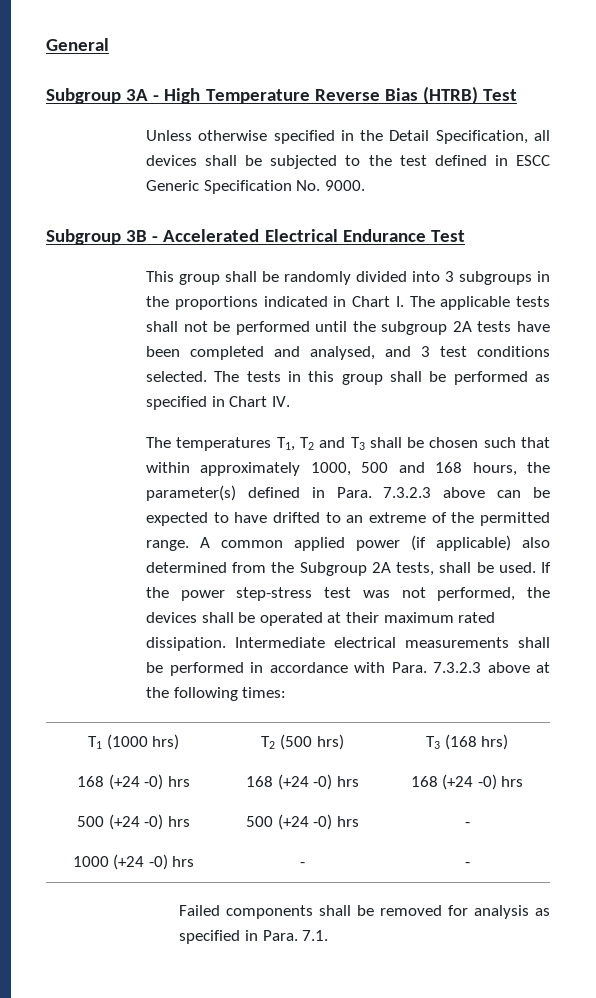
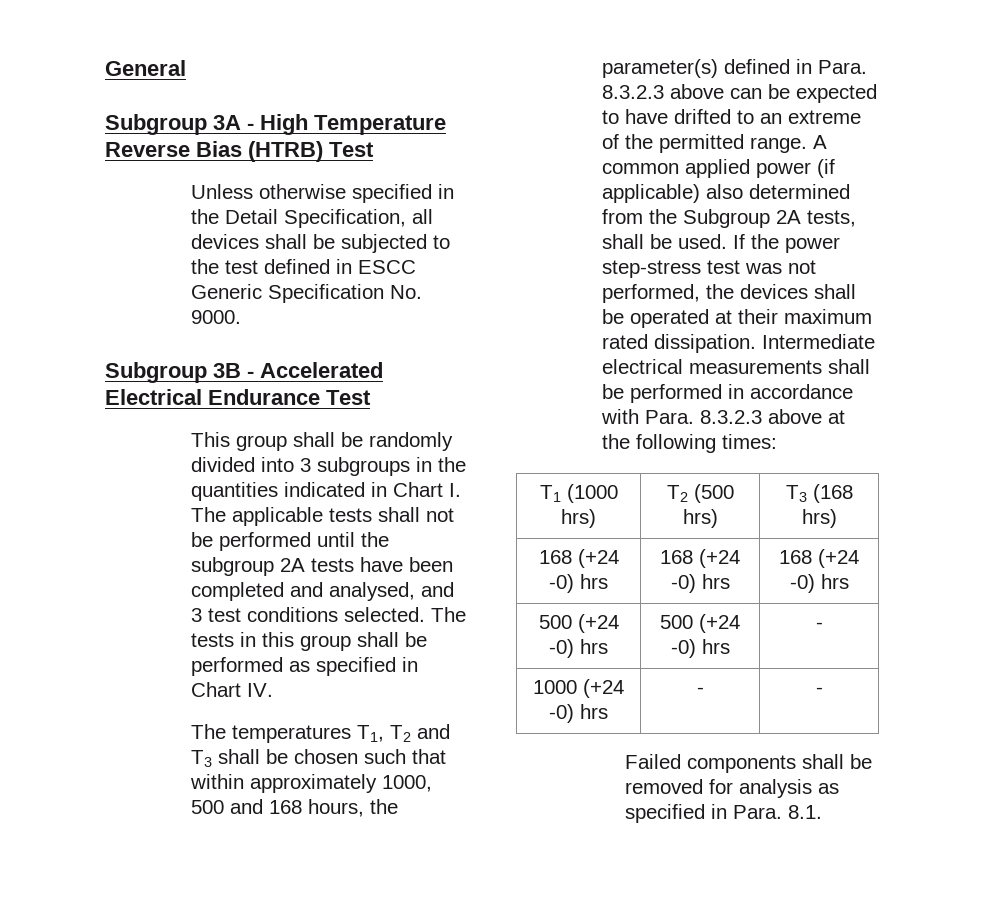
[174,296,258,310] proportions -> [191,482,279,501] quantities
[383,487,432,498] 7.3.2.3 -> [602,85,665,99] 8.3.2.3
[433,662,482,673] 7.3.2.3 -> [700,410,763,424] 8.3.2.3
[302,930,329,941] 7.1. -> [787,805,822,819] 8.1.

